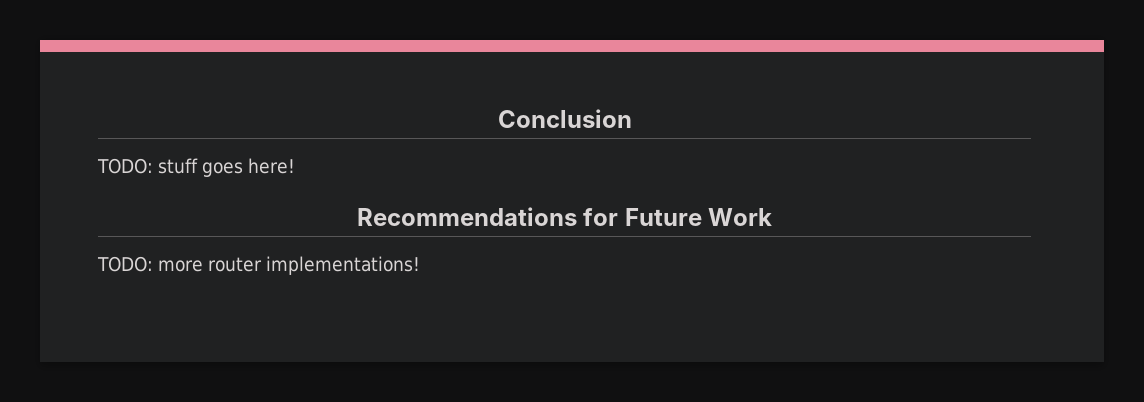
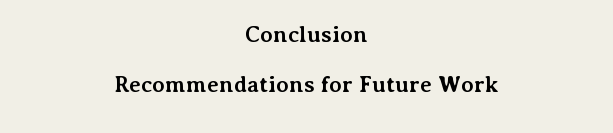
[97,158,296,177] // TODO: stuff goes here! -> (368, 34) none
[97,256,421,275] // TODO: more router implementations! -> (500, 84) none

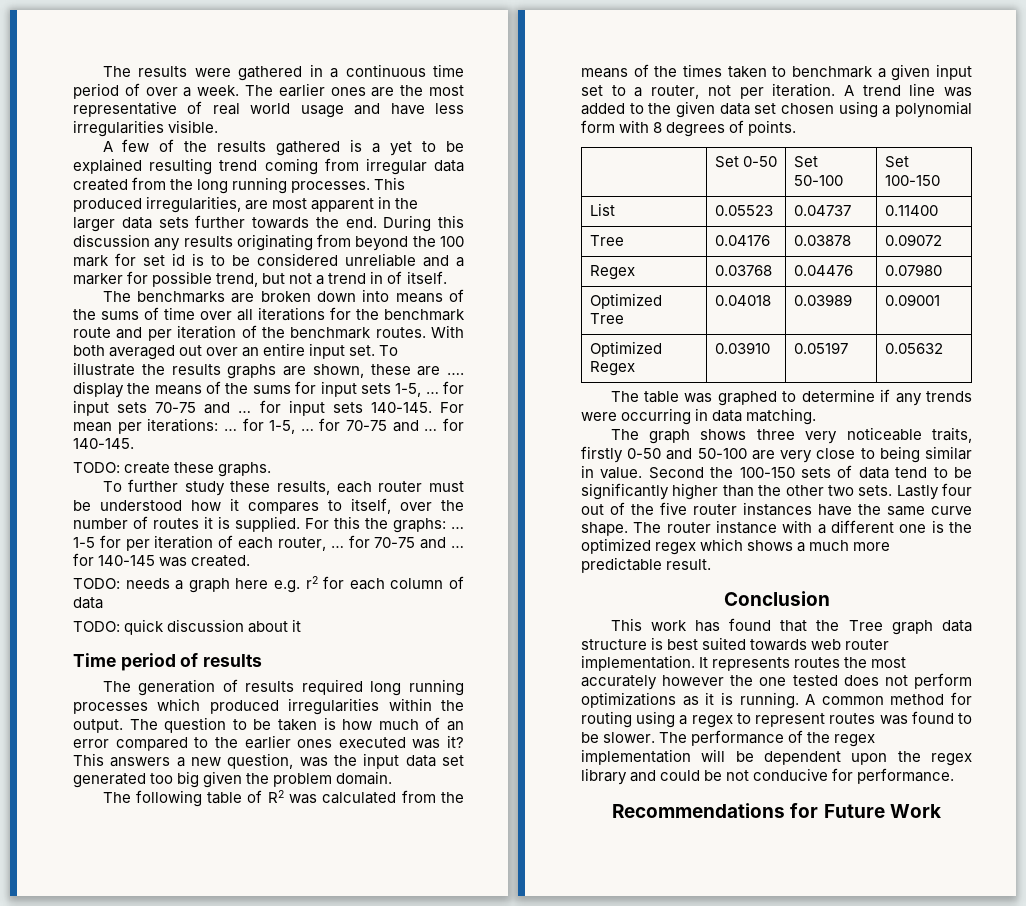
[245,26,368,42] Conclusion -> [102,64,464,81] [73,83,465,99] [73,101,465,118] [73,120,219,137] [102,139,464,156] [73,158,465,175] [73,177,406,194] [73,196,419,213] [73,215,464,232] [73,234,464,251] [73,253,464,267] [73,271,447,287] [102,289,465,303] [73,307,465,321] [73,325,464,341] [73,343,399,360] [73,362,464,379] [73,381,465,398] [73,400,464,416] [73,418,464,434] [73,438,134,449] [73,462,272,477] [102,479,465,496] [73,498,464,514] [73,516,464,533] [73,535,464,551] [73,553,251,567] [73,576,464,593] [73,597,103,609] [73,619,302,635] [73,653,263,671] [102,679,464,696] [73,698,464,715] [73,717,465,733] [73,735,464,751] [73,753,464,769] [73,771,393,788] [102,790,465,807] [581,64,972,81] [581,83,972,99] [581,101,972,118] [581,120,797,137] [714,156,777,168] [793,156,818,168] [793,175,843,186] [884,156,909,168] [884,175,940,186] [589,203,615,216] [714,205,773,216] [793,205,851,216] [884,205,938,216] [589,235,624,246] [714,235,770,246] [793,235,851,246] [884,234,942,246] [589,265,635,280] [714,265,772,276] [793,265,853,276] [884,264,942,276] [589,293,662,309] [589,313,624,324] [714,295,771,306] [793,294,852,306] [884,294,940,306] [589,341,662,357] [589,361,635,376] [714,342,770,354] [793,342,848,354] [884,343,943,354] [610,389,973,406] [581,408,817,425] [610,427,972,444] [581,446,972,463] [581,465,972,479] [581,483,972,500] [581,502,972,516] [581,520,972,536] [581,538,891,555] [581,557,712,573] [723,591,830,606] [610,618,973,635] [581,637,890,651] [581,655,907,671] [581,673,972,690] [581,692,972,709] [581,711,972,728] [581,730,876,747] [581,749,972,766] [581,768,955,785] The results were gathered in a continuous time period of over a week. The earlier ones are the most representative of real world usage and have less irregularities visible. // A few of the results gathered is a yet to be explained resulting trend coming from irregular data created from the long running processes. This produced irregularities, are most apparent in the larger data sets further towards the end. During this discussion any results originating from beyond the 100 mark for set id is to be considered unreliable and a marker for possible trend, but not a trend in of itself. // The benchmarks are broken down into means of the sums of time over all iterations for the benchmark route and per iteration of the benchmark routes. With both averaged out over an entire input set. To illustrate the results graphs are shown, these are …. display the means of the sums for input sets 1-5, … for input sets 70-75 and … for input sets 140-145. For mean per iterations: … for 1-5, … for 70-75 and … for 140-145. // TODO: create these graphs. // To further study these results, each router must be understood how it compares to itself, over the number of routes it is supplied. For this the graphs: … 1-5 for per iteration of each router, … for 70-75 and … for 140-145 was created. // TODO: needs a graph here e.g. r2 for each column of data // TODO: quick discussion about it // Time period of results // The generation of results required long running processes which produced irregularities within the output. The question to be taken is how much of an error compared to the earlier ones executed was it? This answers a new question, was the input data set generated too big given the problem domain. // The following table of R2 was calculated from the means of the times taken to benchmark a given input set to a router, not per iteration. A trend line was added to the given data set chosen using a polynomial form with 8 degrees of points. // | Set 0-50 | Set 50-100 | Set 100-150 // List | 0.05523 | 0.04737 | 0.11400 // Tree | 0.04176 | 0.03878 | 0.09072 // Regex | 0.03768 | 0.04476 | 0.07980 // Optimized Tree | 0.04018 | 0.03989 | 0.09001 // Optimized Regex | 0.03910 | 0.05197 | 0.05632 // The table was graphed to determine if any trends were occurring in data matching. // The graph shows three very noticeable traits, firstly 0-50 and 50-100 are very close to being similar in value. Second the 100-150 sets of data tend to be significantly higher than the other two sets. Lastly four out of the five router instances have the same curve shape. The router instance with a different one is the optimized regex which shows a much more predictable result. // Conclusion // This work has found that the Tree graph data structure is best suited towards web router implementation. It represents routes the most accurately however the one tested does not perform optimizations as it is running. A common method for routing using a regex to represent routes was found to be slower. The performance of the regex implementation will be dependent upon the regex library and could be not conducive for performance.

